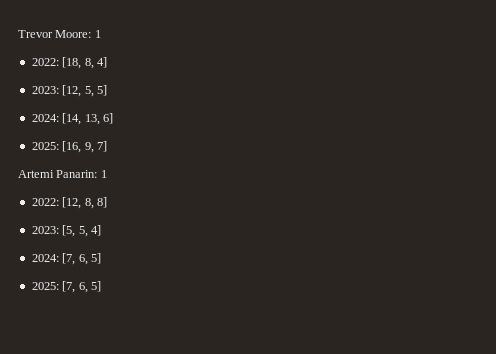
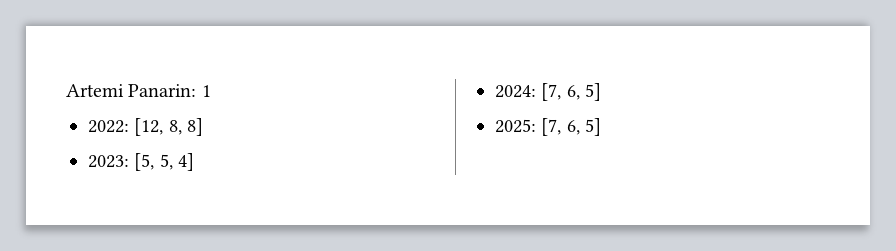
[18,30,101,38] [31,57,107,69] [31,85,107,97] [31,113,113,125] [31,141,107,153] Trevor Moore: 1 // 2022: [18, 8, 4] // 2023: [12, 5, 5] // 2024: [14, 13, 6] // 2025: [16, 9, 7] // -> (66, 90) none

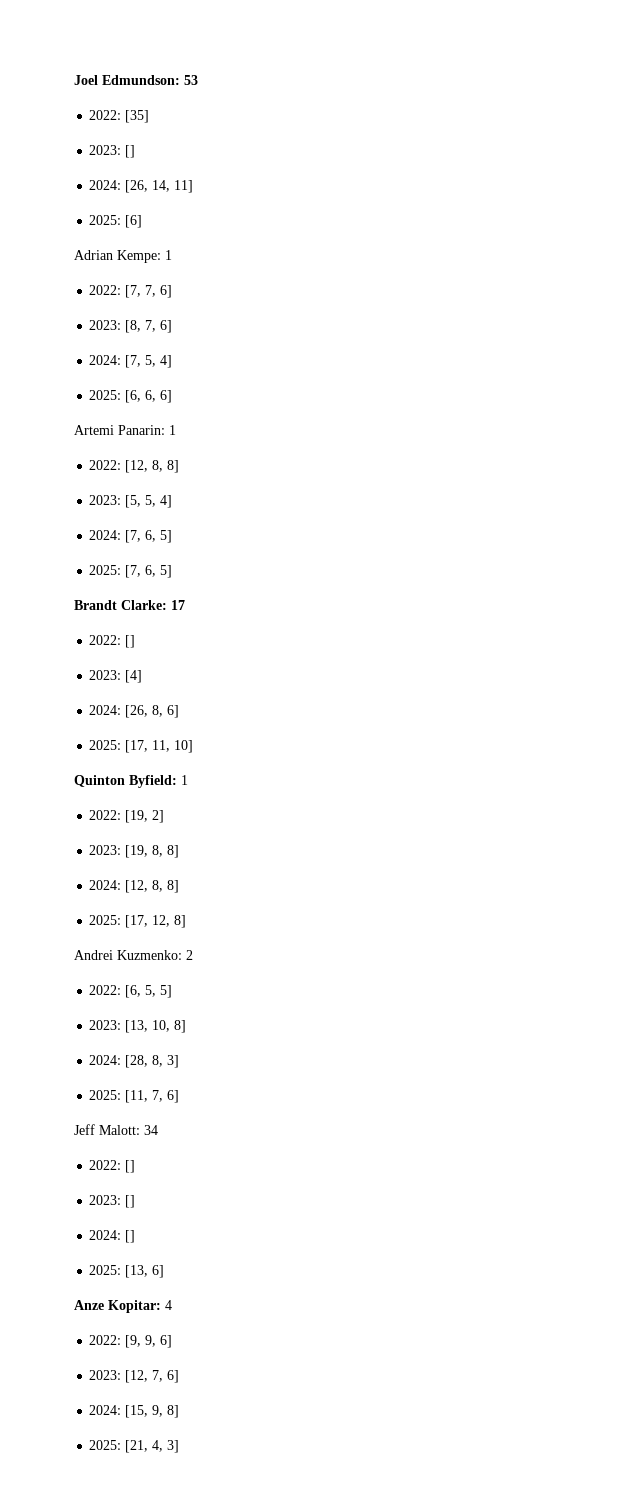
(66, 90) none -> [74,75,198,85] [89,110,150,123] [89,145,136,158] [89,180,194,193] [89,215,143,228] [74,250,172,263] [89,285,173,298] [89,320,173,333] [89,355,173,368] [89,390,173,403] Joel Edmundson: 53 // 2022: [35] // 2023: [] // 2024: [26, 14, 11] // 2025: [6] // Adrian Kempe: 1 // 2022: [7, 7, 6] // 2023: [8, 7, 6] // 2024: [7, 5, 4] // 2025: [6, 6, 6] //
(602, 127) none -> [74,600,185,610] [89,635,136,648] [89,670,143,683] [89,705,180,718] [89,740,194,753] [74,775,188,788] [89,810,165,823] [89,845,180,858] [89,880,180,893] [89,915,187,928] [74,950,193,960] [89,985,173,998] [89,1020,187,1033] [89,1055,180,1068] [89,1090,180,1103] [74,1124,158,1135] [89,1160,136,1173] [89,1195,136,1208] [89,1230,136,1243] [89,1265,165,1278] [74,1300,172,1313] [89,1335,173,1348] [89,1370,180,1383] [89,1405,180,1418] [89,1440,180,1453] // Brandt Clarke: 17 // 2022: [] // 2023: [4] // 2024: [26, 8, 6] // 2025: [17, 11, 10] // Quinton Byfield: 1 // 2022: [19, 2] // 2023: [19, 8, 8] // 2024: [12, 8, 8] // 2025: [17, 12, 8] // Andrei Kuzmenko: 2 // 2022: [6, 5, 5] // 2023: [13, 10, 8] // 2024: [28, 8, 3] // 2025: [11, 7, 6] // Jeff Malott: 34 // 2022: [] // 2023: [] // 2024: [] // 2025: [13, 6] // Anze Kopitar: 4 // 2022: [9, 9, 6] // 2023: [12, 7, 6] // 2024: [15, 9, 8] // 2025: [21, 4, 3]

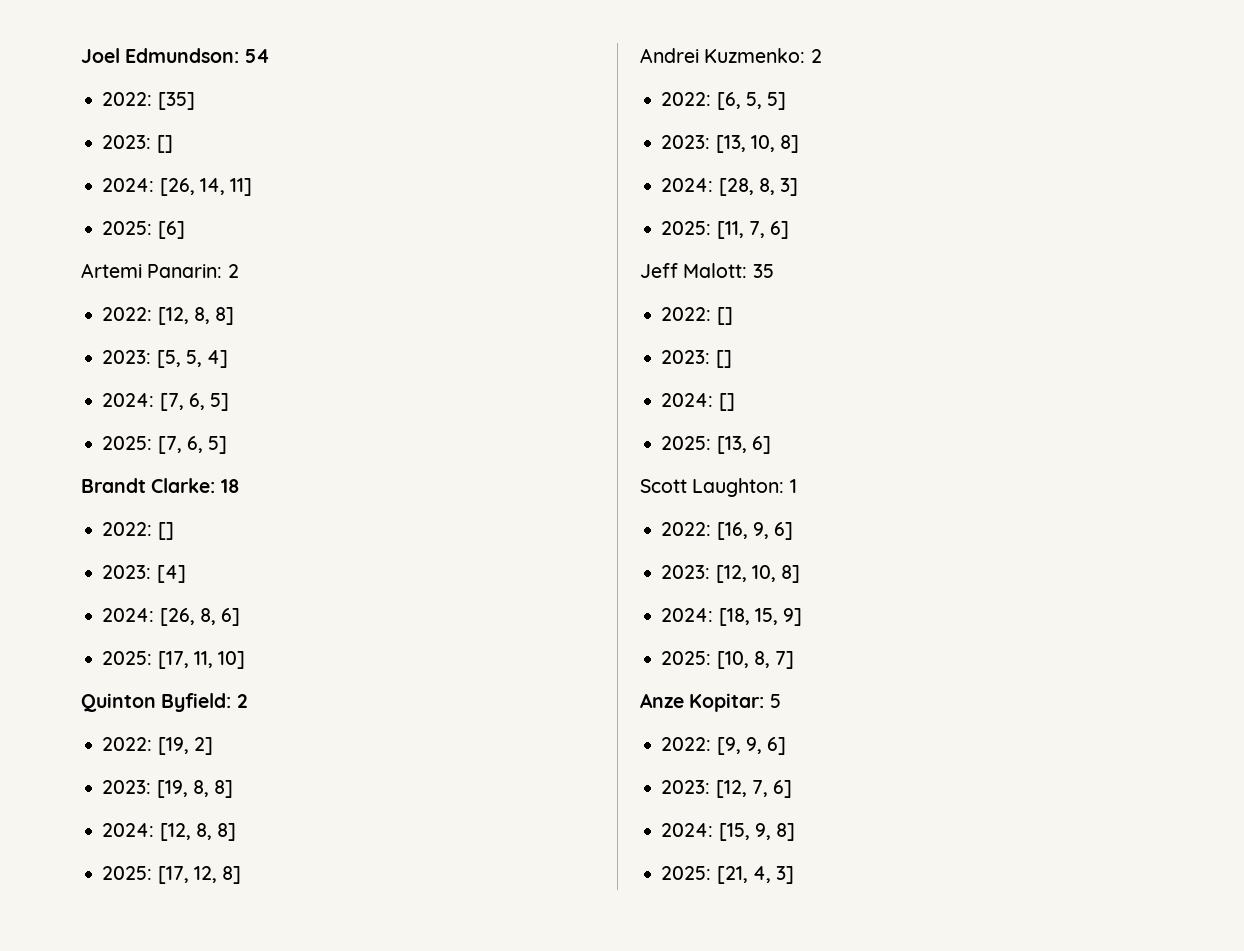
[184,75,198,85] 53 -> [244,49,270,63] 54
[74,250,172,263] [89,285,173,298] [89,320,173,333] [89,355,173,368] [89,390,173,403] // Adrian Kempe: 1 // 2022: [7, 7, 6] // 2023: [8, 7, 6] // 2024: [7, 5, 4] // 2025: [6, 6, 6] -> (185, 230) none
[169,425,176,435] 1 -> [227,264,239,278] 2
[171,600,185,610] 17 -> [220,479,239,493] 18
[181,775,188,785] 1 -> [236,694,247,708] 2
[144,1125,158,1135] 34 -> [752,264,774,278] 35
(165, 1271) none -> [640,478,797,497] [661,522,794,540] [661,565,801,583] [661,608,803,626] [661,651,795,669] // Scott Laughton: 1 // 2022: [16, 9, 6] // 2023: [12, 10, 8] // 2024: [18, 15, 9] // 2025: [10, 8, 7]
[165,1300,172,1310] 4 -> [769,694,781,708] 5

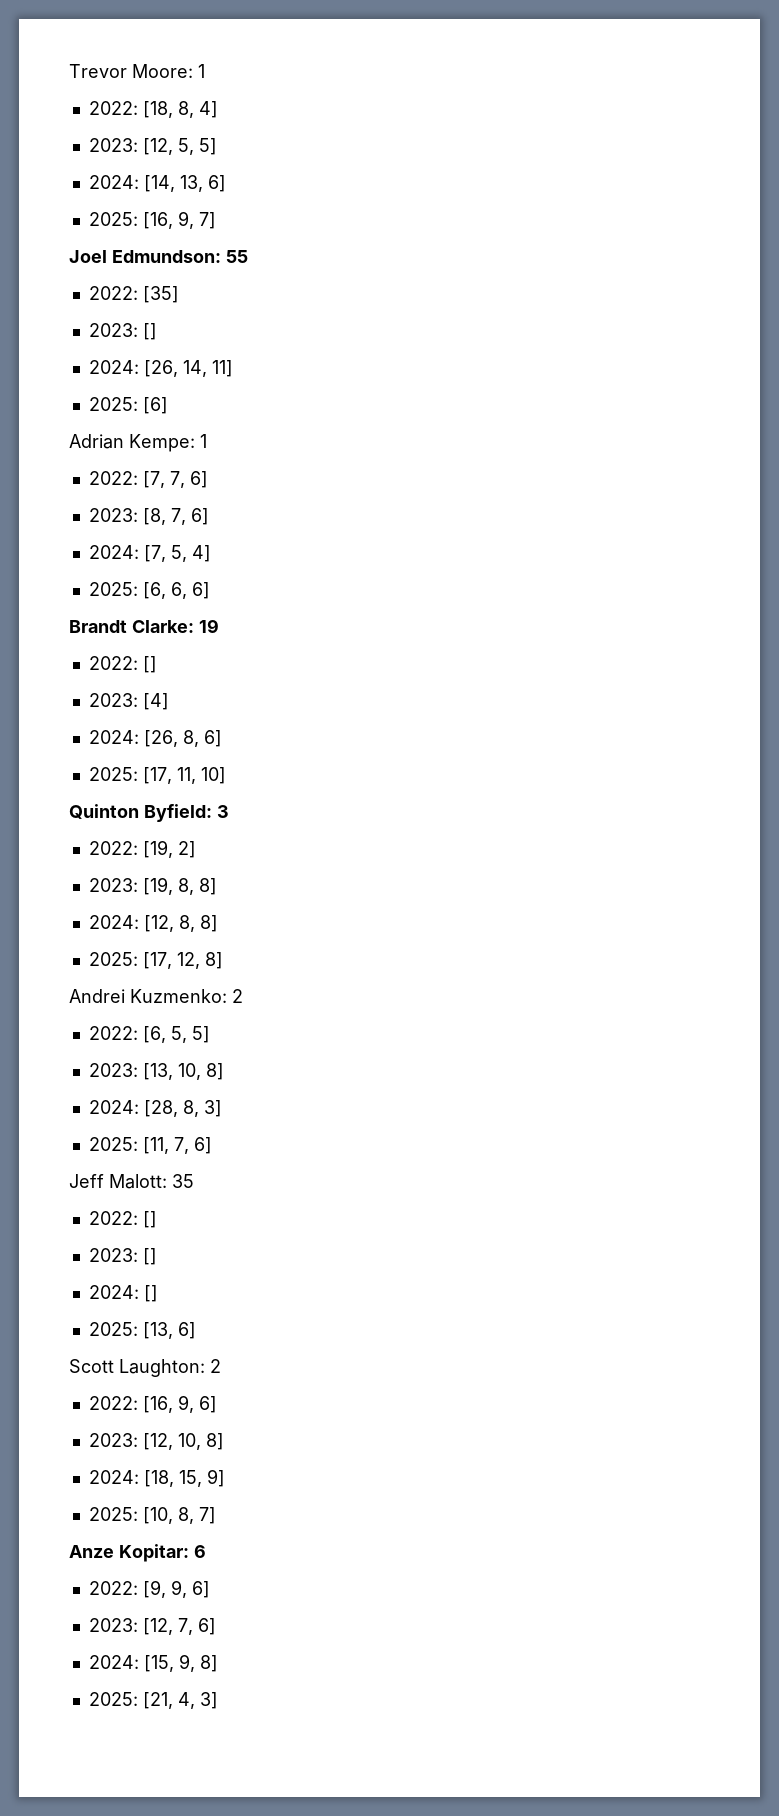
(81, 55) none -> [69,64,205,78] [88,101,218,118] [88,138,217,155] [88,175,226,192] [88,211,216,229] Trevor Moore: 1 // 2022: [18, 8, 4] // 2023: [12, 5, 5] // 2024: [14, 13, 6] // 2025: [16, 9, 7] //
[244,49,270,63] 54 -> [226,250,248,263] 55
[81,263,239,278] [102,307,235,325] [102,350,229,368] [102,393,230,411] [102,436,228,454] Artemi Panarin: 2 // 2022: [12, 8, 8] // 2023: [5, 5, 4] // 2024: [7, 6, 5] // 2025: [7, 6, 5] -> [69,434,207,452] [88,471,208,488] [88,508,209,525] [88,545,211,562] [88,582,210,599] Adrian Kempe: 1 // 2022: [7, 7, 6] // 2023: [8, 7, 6] // 2024: [7, 5, 4] // 2025: [6, 6, 6]
[220,479,239,493] 18 -> [199,619,219,633] 19
[236,694,247,708] 2 -> [217,805,229,818] 3
[789,479,797,493] 1 -> [210,1359,221,1373] 2
[769,694,781,708] 5 -> [194,1545,206,1558] 6

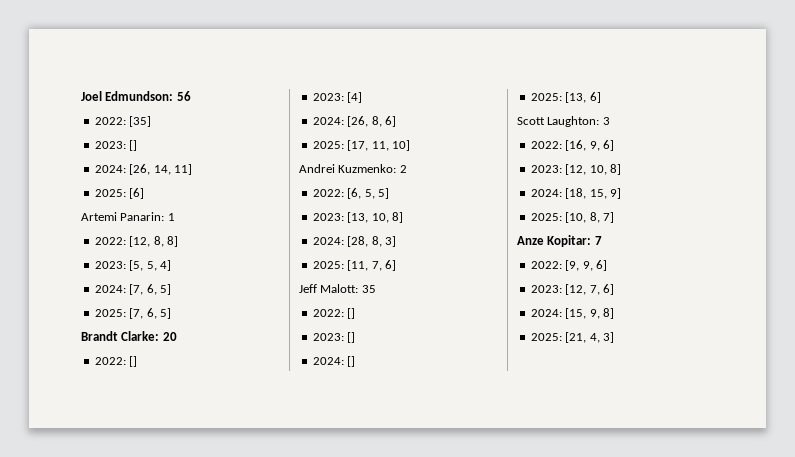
[69,64,205,78] [88,101,218,118] [88,138,217,155] [88,175,226,192] [88,211,216,229] Trevor Moore: 1 // 2022: [18, 8, 4] // 2023: [12, 5, 5] // 2024: [14, 13, 6] // 2025: [16, 9, 7] // -> (81, 96) none
[226,250,248,263] 55 -> [176,91,191,101] 56
[69,434,207,452] [88,471,208,488] [88,508,209,525] Adrian Kempe: 1 // 2022: [7, 7, 6] // 2023: [8, 7, 6] -> [81,212,175,221] [94,236,178,247] [94,260,171,271] Artemi Panarin: 1 // 2022: [12, 8, 8] // 2023: [5, 5, 4]
[170,545,211,562] [88,582,210,599] 5, 4] // 2025: [6, 6, 6] -> [146,284,171,295] [94,308,171,319] 6, 5] // 2025: [7, 6, 5]
[199,619,219,633] 19 -> [162,332,177,341] 20
[69,804,229,822] [88,840,196,858] [88,877,217,895] [88,915,218,932] [88,952,223,969] // Quinton Byfield: 3 // 2022: [19, 2] // 2023: [19, 8, 8] // 2024: [12, 8, 8] // 2025: [17, 12, 8] -> (410, 145) none
[210,1359,221,1373] 2 -> [602,117,610,125] 3
[194,1545,206,1558] 6 -> [594,236,602,245] 7

